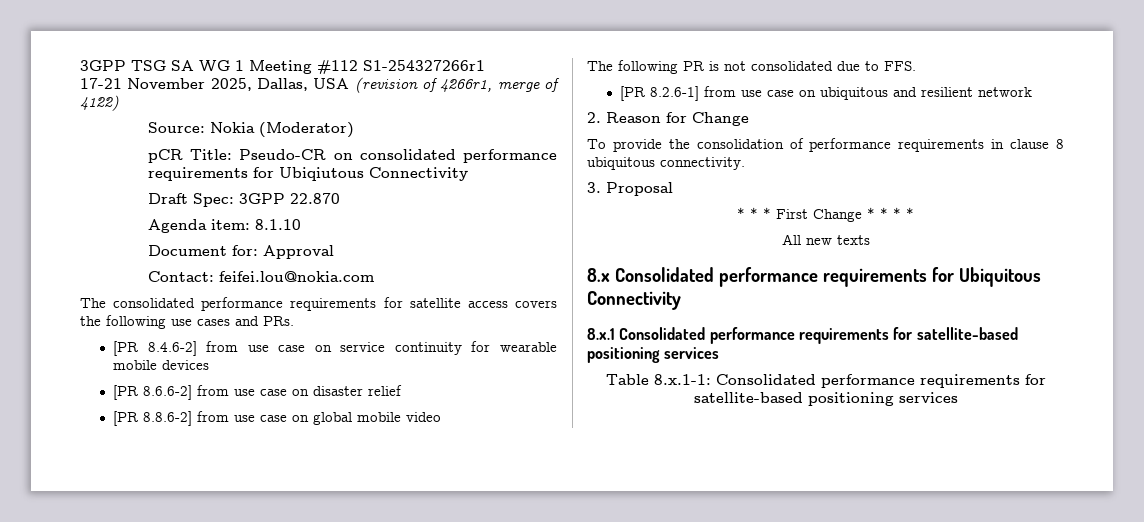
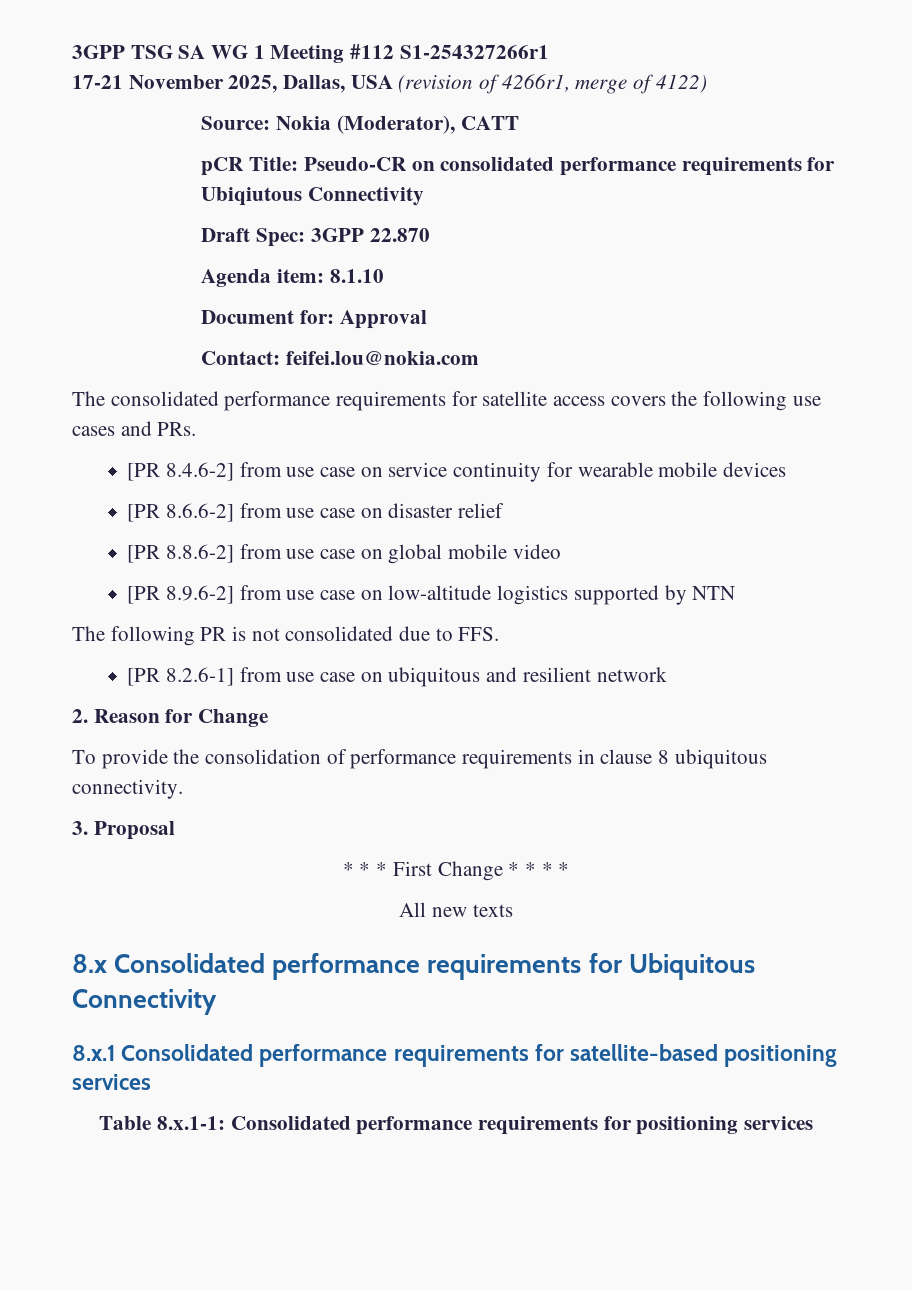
[258,122,354,138] (Moderator) -> [336,115,519,134] (Moderator), CATT
(441, 417) none -> [127,585,736,605] // [PR 8.9.6-2] from use case on low-altitude logistics supported by NTN
[693,392,803,403] satellite-based -> (632, 1123) none

